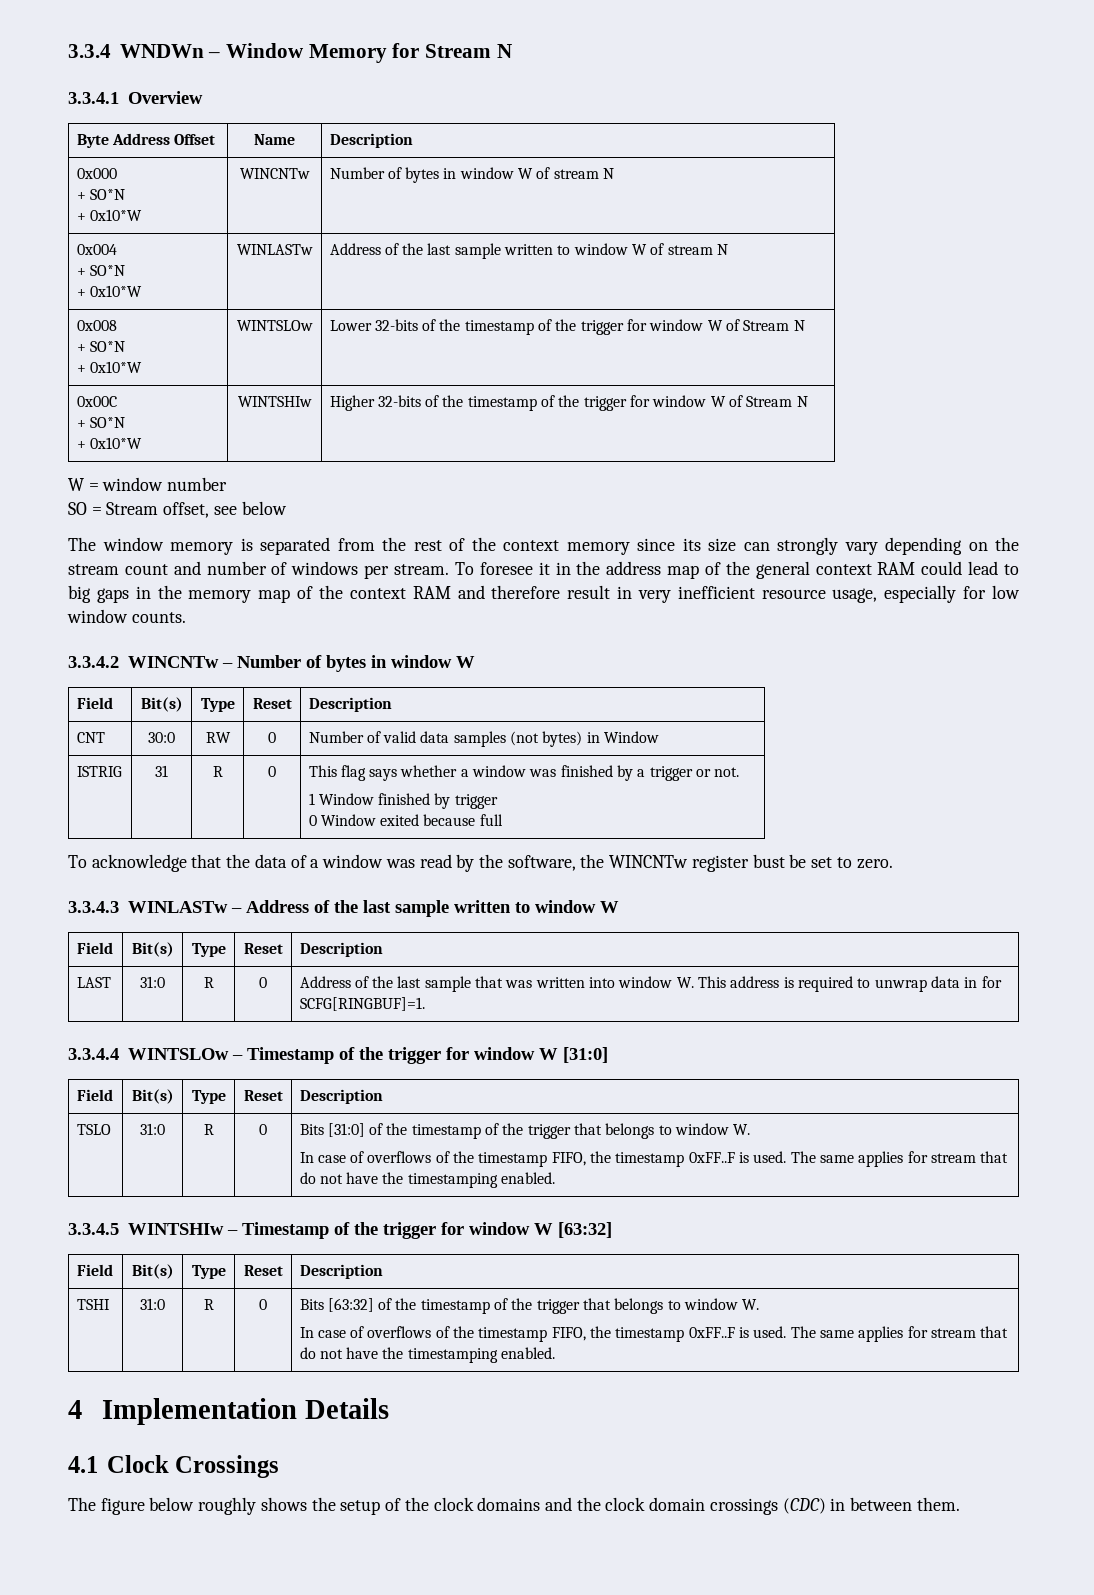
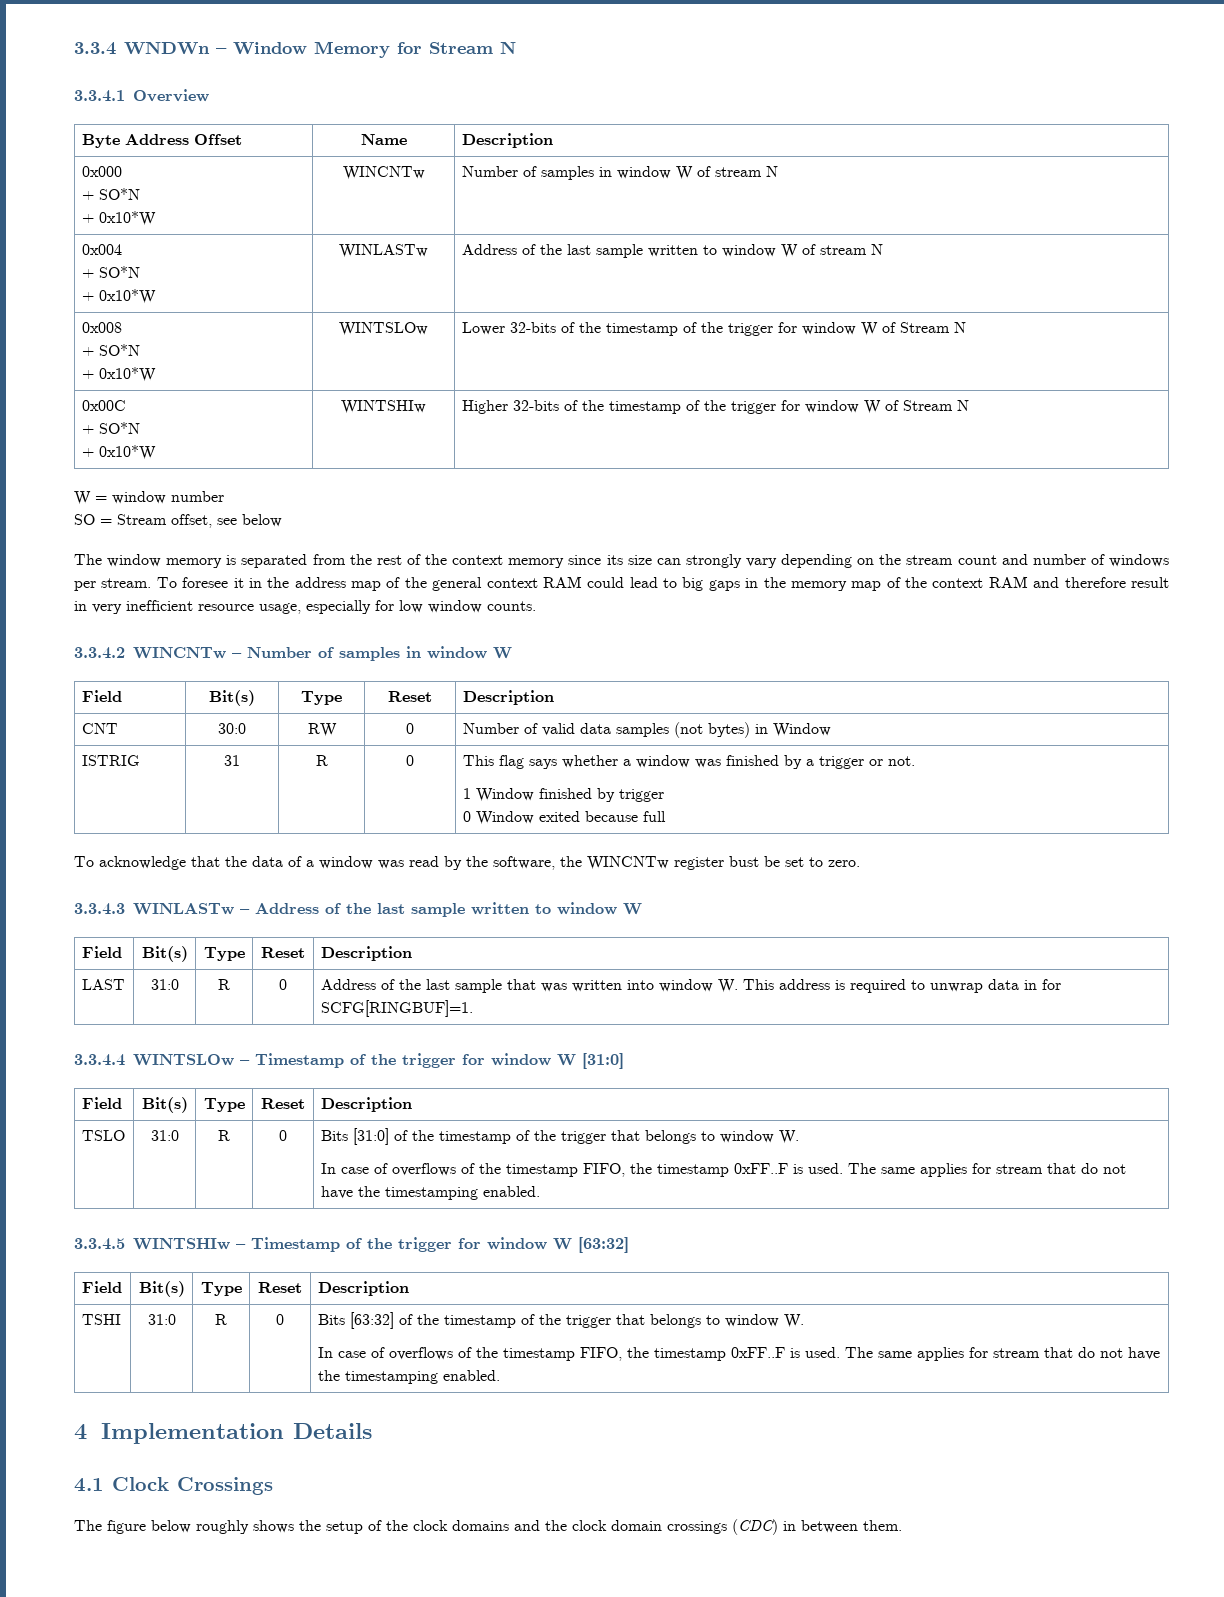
[405,167,440,183] bytes -> [540,166,594,180] samples
[325,655,366,672] bytes -> [339,647,400,661] samples

